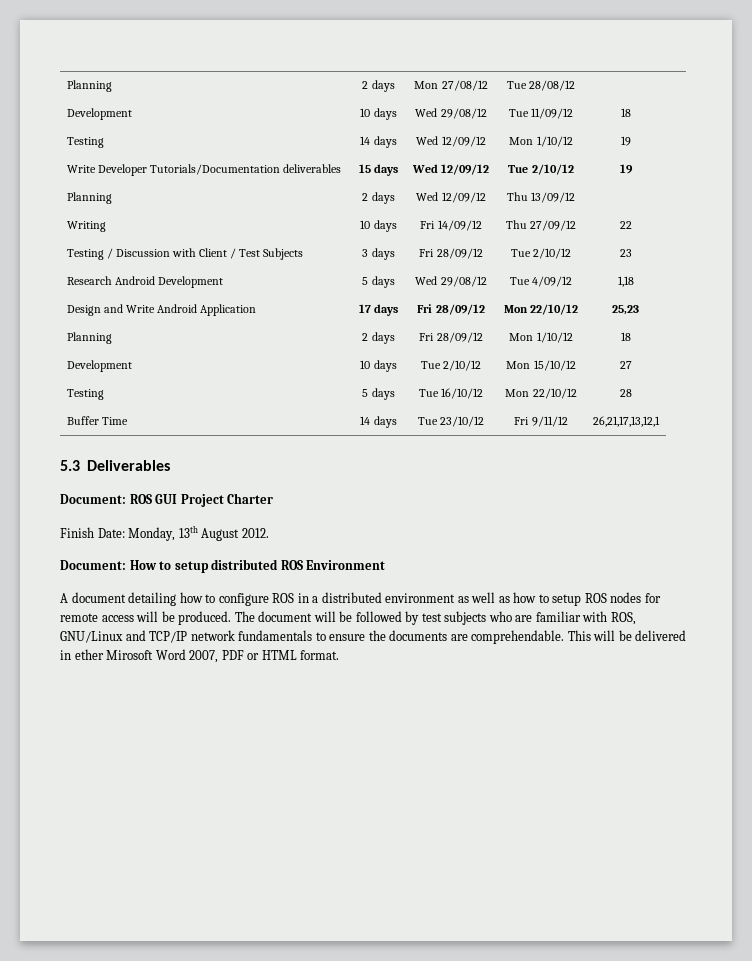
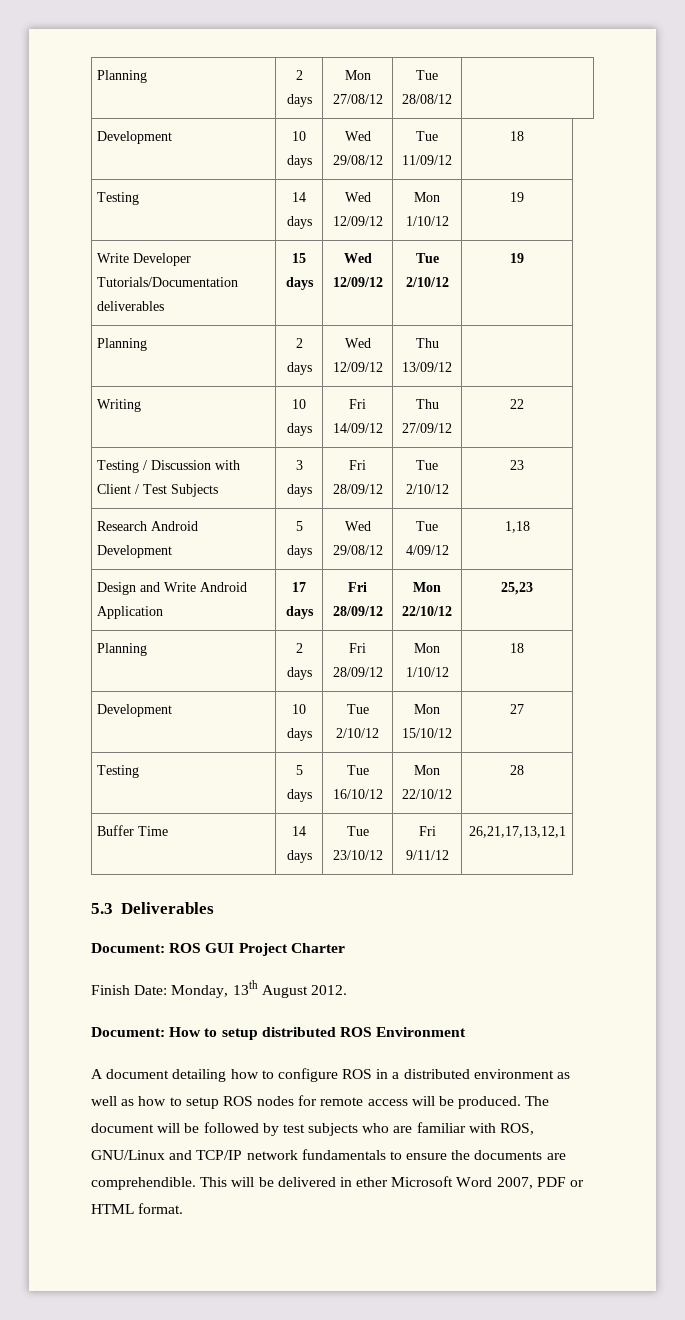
[471,630,565,644] comprehendable. -> [91,1177,196,1190] comprehendible.
[106,650,154,660] Mirosoft -> [391,1176,454,1187] Microsoft

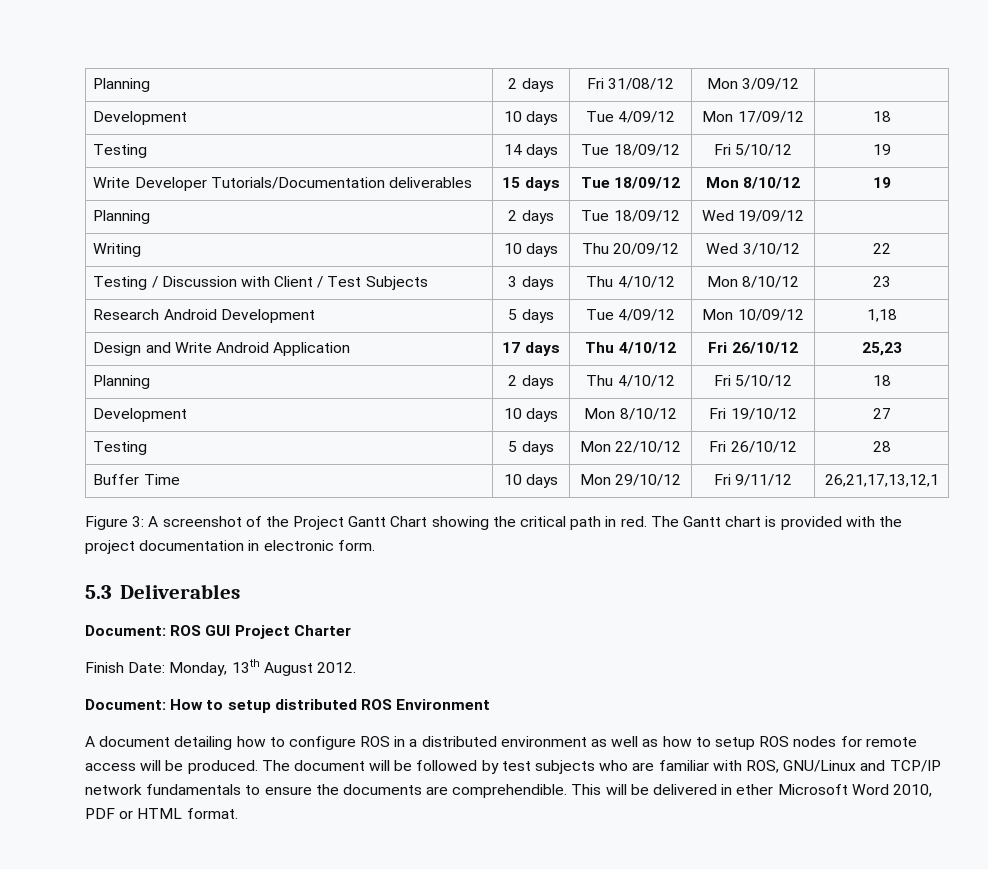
[97,70,148,83] [295,70,303,80] [286,94,312,107] [344,70,371,80] [332,94,383,104] [416,70,438,80] [402,94,452,104] [97,131,173,144] [292,131,306,141] [286,155,312,168] [344,131,371,141] [332,155,383,165] [416,131,438,141] [402,155,452,165] Planning | 2 days | Mon 27/08/12 | Tue 28/08/12 | // Development | 10 days | Wed 29/08/12 | Tue 11/09/12 -> [93,78,151,92] [508,78,554,92] [586,78,675,90] [706,78,800,90] [93,111,188,125] [503,111,559,125] [585,111,676,123] [702,111,804,123] Planning | 2 days | Fri 31/08/12 | Mon 3/09/12 | // Development | 10 days | Tue 4/09/12 | Mon 17/09/12
[344,192,371,202] [332,216,383,226] [414,192,440,202] [405,216,449,226] Wed 12/09/12 | Mon 1/10/12 -> [581,144,680,156] [713,144,793,156] Tue 18/09/12 | Fri 5/10/12
[343,253,372,263] [332,277,383,287] [415,253,439,263] [405,277,449,287] Wed 12/09/12 | Tue 2/10/12 -> [580,177,681,189] [705,177,801,189] Tue 18/09/12 | Mon 8/10/12
[344,338,371,348] [332,362,383,372] [415,338,439,348] [402,362,452,372] | Wed 12/09/12 | Thu 13/09/12 -> [581,210,680,222] [701,210,805,222] | Tue 18/09/12 | Wed 19/09/12
[349,399,366,409] [332,423,383,433] [415,399,439,409] [402,423,452,433] Fri 14/09/12 | Thu 27/09/12 -> [581,243,680,255] [706,243,800,255] Thu 20/09/12 | Wed 3/10/12
[349,460,366,470] [332,484,383,494] [416,460,438,470] [405,484,449,494] Fri 28/09/12 | Tue 2/10/12 -> [586,276,675,288] [706,276,800,288] Thu 4/10/12 | Mon 8/10/12
[344,521,371,531] [332,545,383,555] [416,521,438,531] [405,545,449,555] | Wed 29/08/12 | Tue 4/09/12 -> [585,309,676,321] [702,309,804,321] | Tue 4/09/12 | Mon 10/09/12
[348,582,367,592] [332,606,383,616] [413,582,441,592] [402,606,452,616] | Fri 28/09/12 | Mon 22/10/12 -> [585,342,676,354] [708,342,798,354] | Thu 4/10/12 | Fri 26/10/12
[349,643,366,653] [332,667,383,677] [414,643,440,653] [405,667,449,677] | Fri 28/09/12 | Mon 1/10/12 -> [586,375,675,387] [713,375,793,387] | Thu 4/10/12 | Fri 5/10/12
[346,704,369,714] [336,728,379,738] [414,704,440,714] [402,728,452,738] Tue 2/10/12 | Mon 15/10/12 -> [584,408,677,420] [709,408,797,420] Mon 8/10/12 | Fri 19/10/12
[346,765,369,775] [332,789,383,799] [414,765,440,775] [402,789,452,799] | Tue 16/10/12 | Mon 22/10/12 -> [579,441,682,453] [709,441,797,453] | Mon 22/10/12 | Fri 26/10/12
[292,826,306,836] [286,850,312,863] [346,826,369,836] [332,850,383,860] 14 days | Tue 23/10/12 -> [503,474,559,488] [579,474,682,486] 10 days | Mon 29/10/12
(566, 832) none -> [85,516,902,530] [85,540,375,554] // Figure 3: A screenshot of the Project Gantt Chart showing the critical path in red. The Gantt chart is provided with the project documentation in electronic form.
[496,1177,533,1189] 2007, -> [892,784,932,797] 2010,

